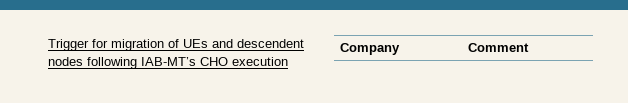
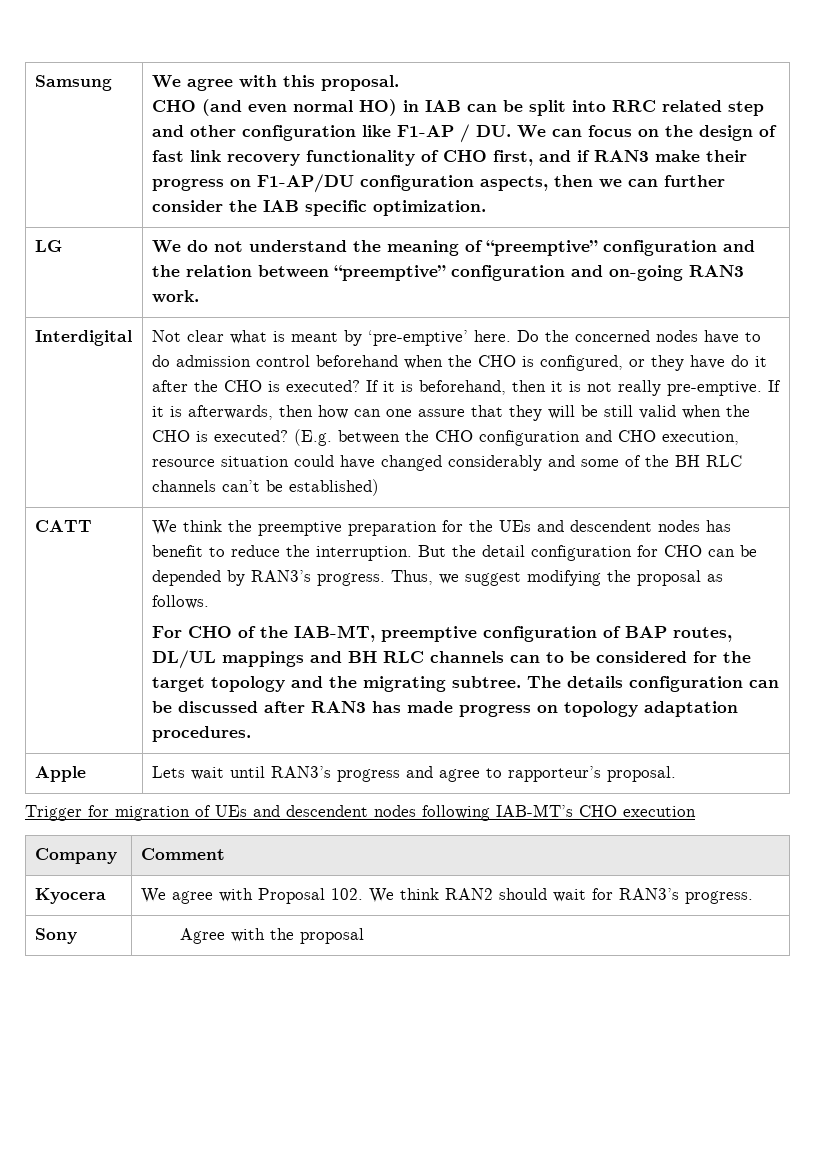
(48, 45) none -> [34,75,112,91] [151,75,399,91] [151,99,764,116] [151,124,777,143] [151,150,747,166] [151,174,725,193] [151,200,486,216] [34,240,62,252] [151,240,755,256] [151,265,744,281] [151,290,199,303] [34,330,132,346] [151,330,761,346] [151,355,767,371] [151,380,781,396] [151,405,750,421] [151,429,739,446] [151,455,742,471] [151,479,379,496] [34,520,92,532] [151,520,731,536] [151,545,757,561] [151,570,723,586] [151,595,209,609] [151,625,732,642] [151,650,751,669] [151,676,779,692] [151,701,738,717] [151,726,251,742] [34,766,86,782] [151,766,676,782] Samsung | We agree with this proposal. // CHO (and even normal HO) in IAB can be split into RRC related step and other configuration like F1-AP / DU. We can focus on the design of fast link recovery functionality of CHO first, and if RAN3 make their progress on F1-AP/DU configuration aspects, then we can further consider the IAB specific optimization. // LG | We do not understand the meaning of “preemptive” configuration and the relation between “preemptive” configuration and on-going RAN3 work. // Interdigital | Not clear what is meant by ‘pre-emptive’ here. Do the concerned nodes have to do admission control beforehand when the CHO is configured, or they have do it after the CHO is executed? If it is beforehand, then it is not really pre-emptive. If it is afterwards, then how can one assure that they will be still valid when the CHO is executed? (E.g. between the CHO configuration and CHO execution, resource situation could have changed considerably and some of the BH RLC channels can’t be established) // CATT | We think the preemptive preparation for the UEs and descendent nodes has benefit to reduce the interruption. But the detail configuration for CHO can be depended by RAN3’s progress. Thus, we suggest modifying the proposal as follows. // For CHO of the IAB-MT, preemptive configuration of BAP routes, DL/UL mappings and BH RLC channels can to be considered for the target topology and the migrating subtree. The details configuration can be discussed after RAN3 has made progress on topology adaptation procedures. // Apple | Lets wait until RAN3’s progress and agree to rapporteur’s proposal. //
(529, 47) none -> [34,888,106,904] [140,888,753,904] [34,928,77,944] [179,928,364,944] // Kyocera | We agree with Proposal 102. We think RAN2 should wait for RAN3’s progress. // Sony | Agree with the proposal

